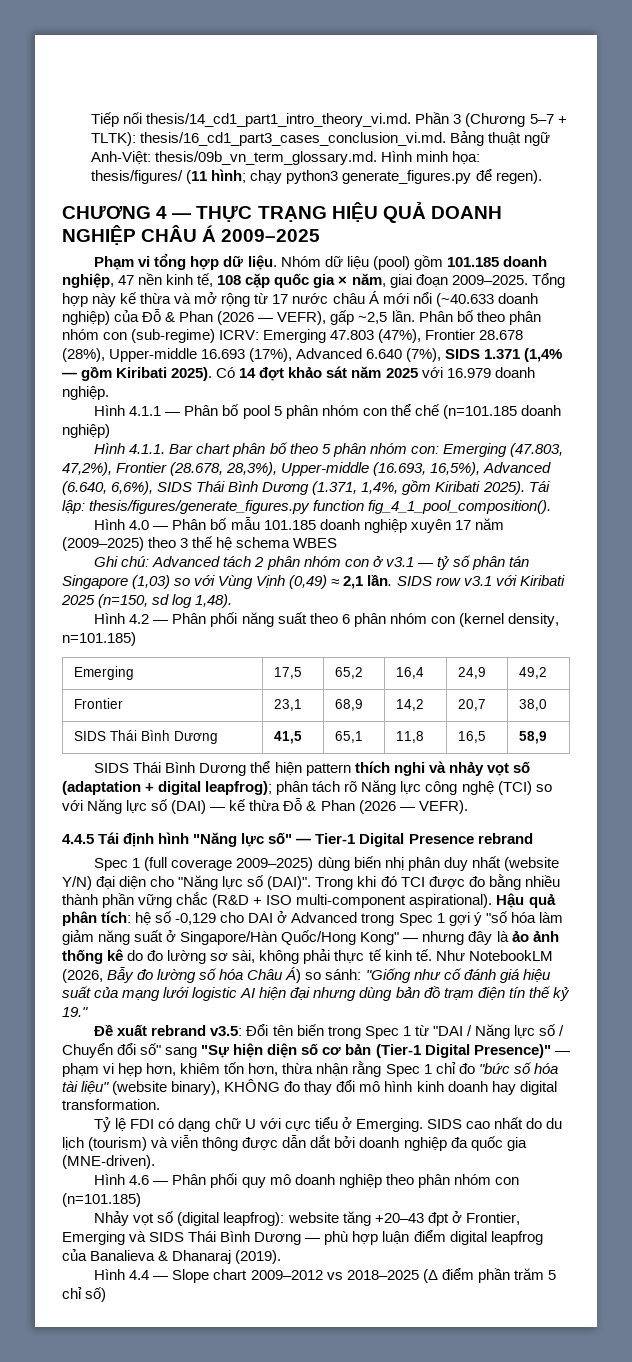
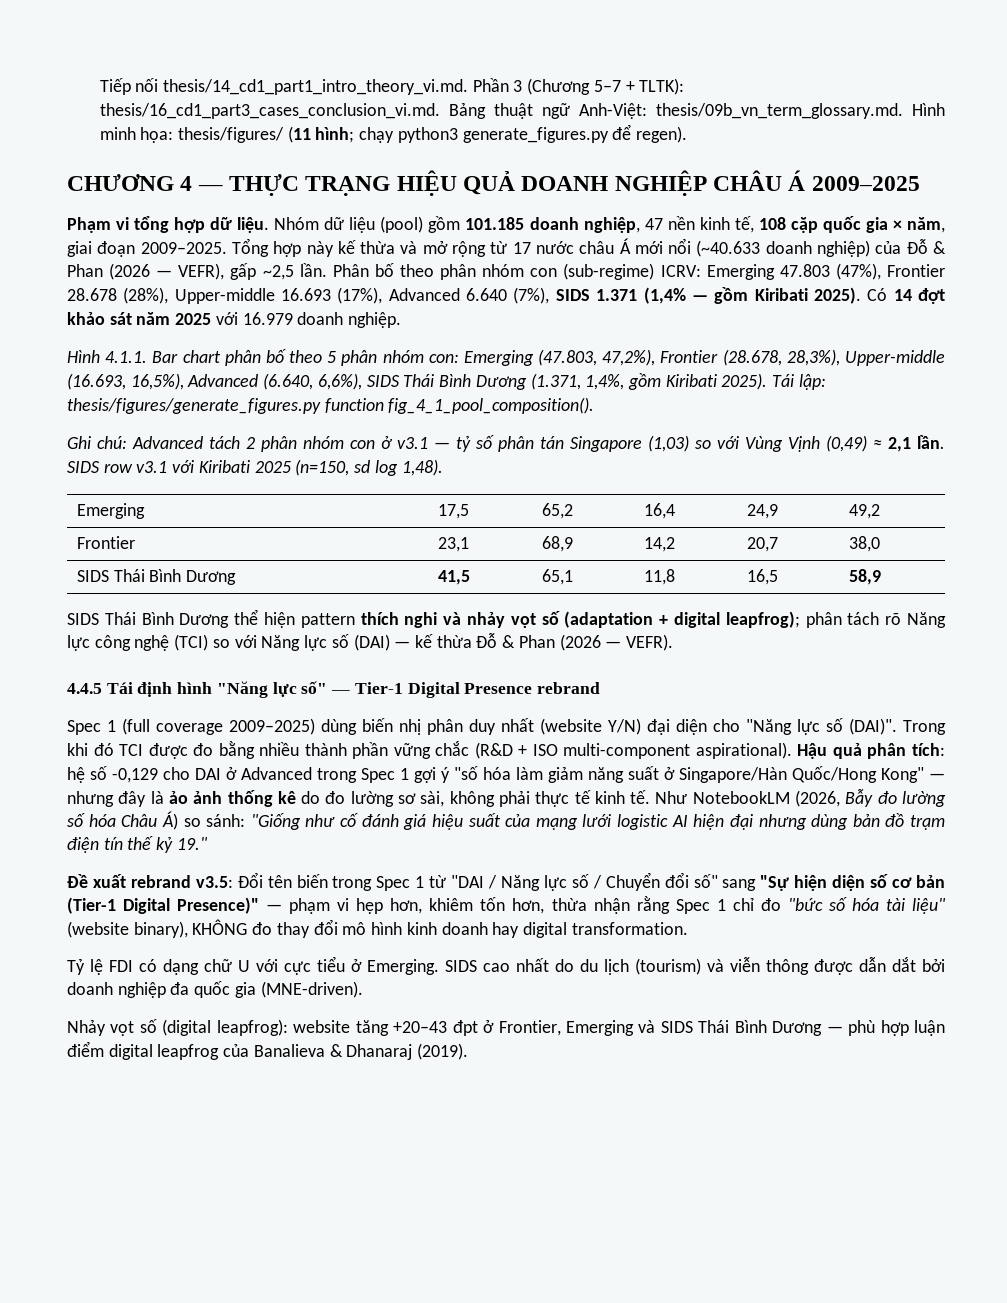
[94,404,561,419] [62,424,110,438] // Hình 4.1.1 — Phân bố pool 5 phân nhóm con thể chế (n=101.185 doanh nghiệp) -> (402, 320) none
[94,517,504,533] [62,536,338,551] // Hình 4.0 — Phân bố mẫu 101.185 doanh nghiệp xuyên 17 năm (2009–2025) theo 3 thế hệ schema WBES -> (595, 405) none
[94,612,559,627] [62,632,136,646] // Hình 4.2 — Phân phối năng suất theo 6 phân nhóm con (kernel density, n=101.185) -> (443, 467) none
[94,1173,519,1188] [62,1193,141,1207] // Hình 4.6 — Phân phối quy mô doanh nghiệp theo phân nhóm con (n=101.185) -> (363, 989) none
[94,1268,556,1283] [62,1287,107,1302] // Hình 4.4 — Slope chart 2009–2012 vs 2018–2025 (Δ điểm phần trăm 5 chỉ số) -> (469, 1051) none

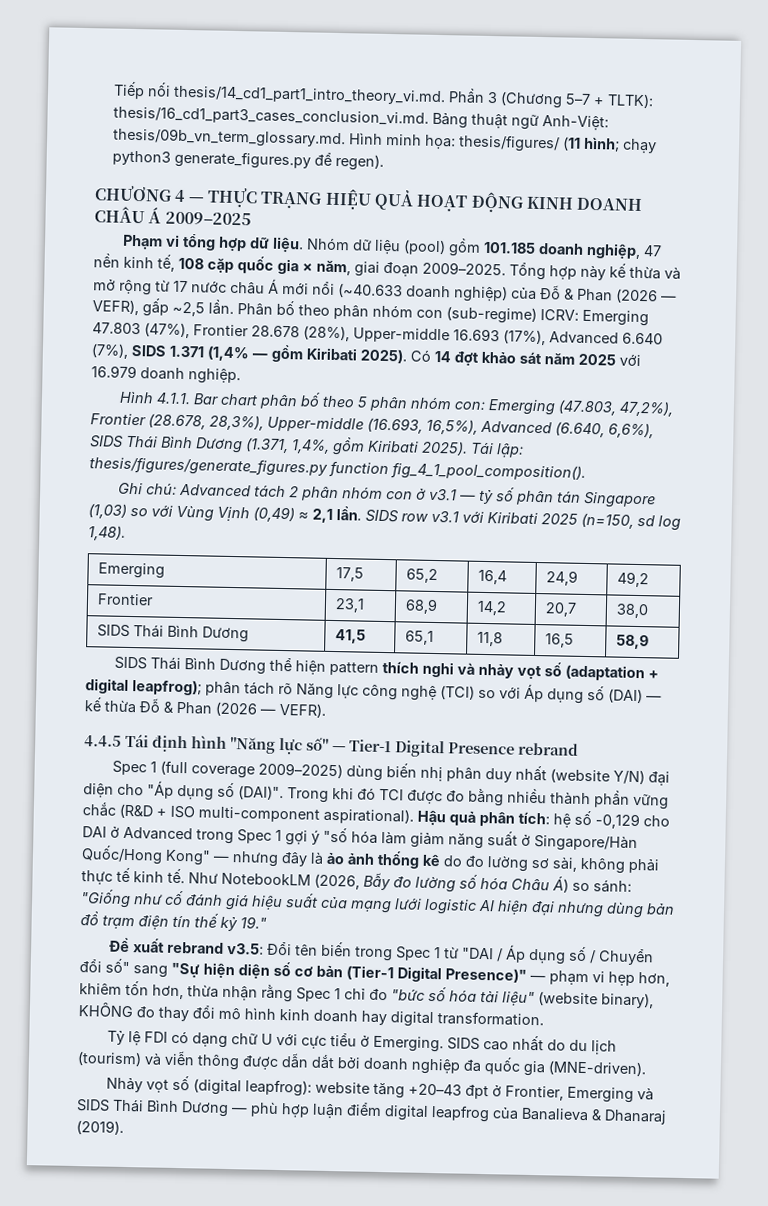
[521,170,707,196] DOANH NGHIỆP -> [416,191,644,213] HOẠT ĐỘNG KINH DOANH
[261,635,328,651] Năng lực -> [524,683,584,704] Áp dụng
[746,719,820,735] "Năng lực -> [147,780,214,801] "Áp dụng
[500,875,567,891] Năng lực -> [505,944,567,965] Áp dụng

